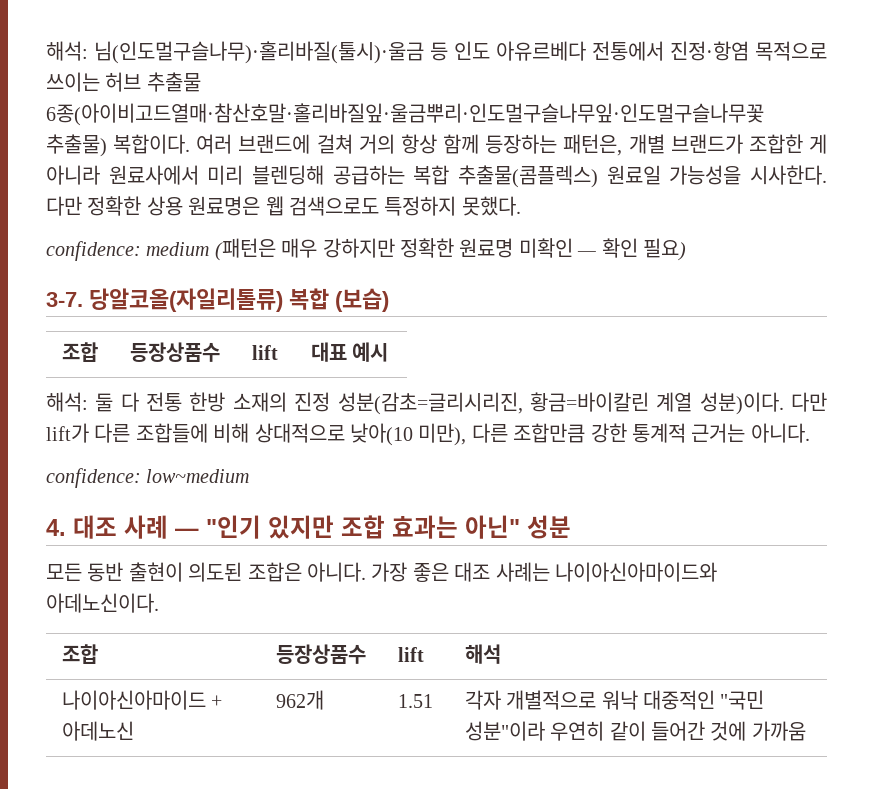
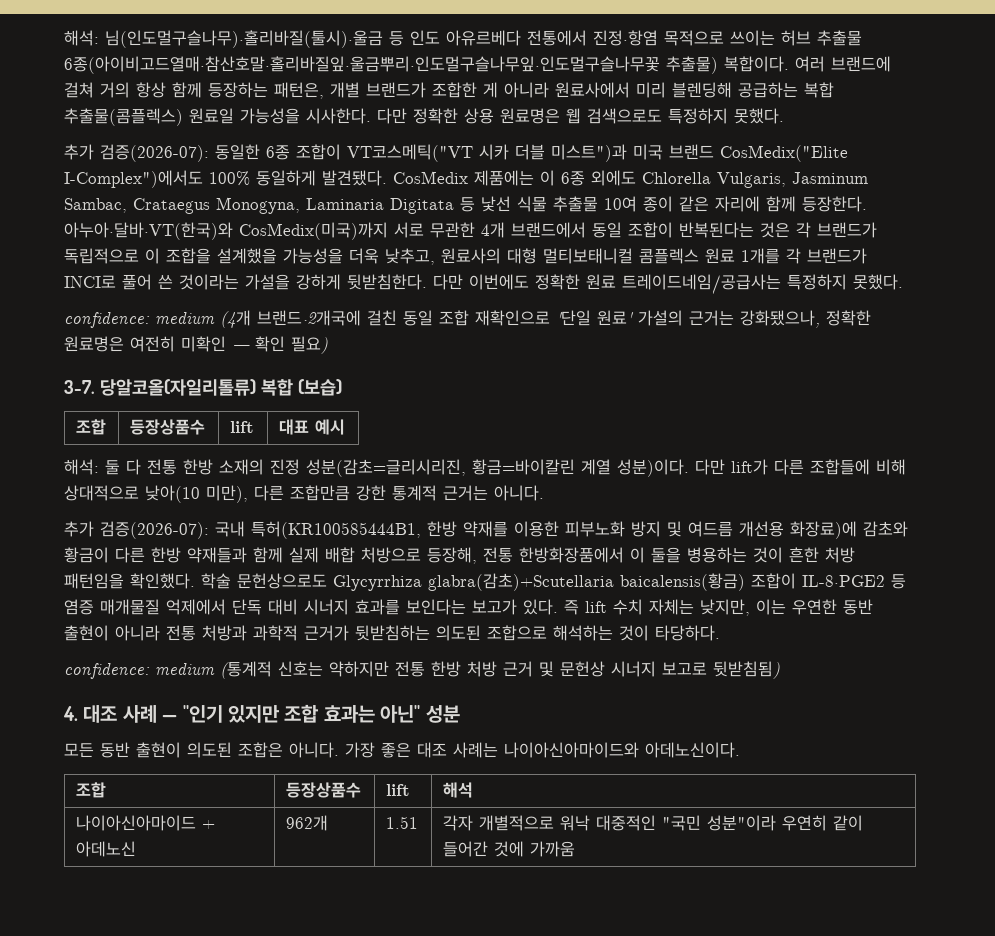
[46,238,514,261] confidence: medium (패턴은 매우 강하지만 정확한 원료명 -> [64,144,848,162] [64,170,868,188] [64,196,867,214] [64,222,877,240] [64,248,867,265] [64,274,903,294] [64,310,871,328] [64,336,175,352] 추가 검증(2026-07): 동일한 6종 조합이 VT코스메틱("VT 시카 더블 미스트")과 미국 브랜드 CosMedix("Elite I-Complex")에서도 100% 동일하게 발견됐다. CosMedix 제품에는 이 6종 외에도 Chlorella Vulgaris, Jasminum Sambac, Crataegus Monogyna, Laminaria Digitata 등 낯선 식물 추출물 10여 종이 같은 자리에 함께 등장한다. 아누아·달바·VT(한국)와 CosMedix(미국)까지 서로 무관한 4개 브랜드에서 동일 조합이 반복된다는 것은 각 브랜드가 독립적으로 이 조합을 설계했을 가능성을 더욱 낮추고, 원료사의 대형 멀티보태니컬 콤플렉스 원료 1개를 각 브랜드가 INCI로 풀어 쓴 것이라는 가설을 강하게 뒷받침한다. 다만 이번에도 정확한 원료 트레이드네임/공급사는 특정하지 못했다. // confidence: medium (4개 브랜드·2개국에 걸친 동일 조합 재확인으로 '단일 원료' 가설의 근거는 강화됐으나, 정확한 원료명은 여전히
[46,468,250,488] confidence: low~medium -> [64,521,908,539] [64,547,855,564] [64,573,906,591] [64,599,873,616] [64,625,720,641] [64,661,780,679] 추가 검증(2026-07): 국내 특허(KR100585444B1, 한방 약재를 이용한 피부노화 방지 및 여드름 개선용 화장료)에 감초와 황금이 다른 한방 약재들과 함께 실제 배합 처방으로 등장해, 전통 한방화장품에서 이 둘을 병용하는 것이 흔한 처방 패턴임을 확인했다. 학술 문헌상으로도 Glycyrrhiza glabra(감초)+Scutellaria baicalensis(황금) 조합이 IL-8·PGE2 등 염증 매개물질 억제에서 단독 대비 시너지 효과를 보인다는 보고가 있다. 즉 lift 수치 자체는 낮지만, 이는 우연한 동반 출현이 아니라 전통 처방과 과학적 근거가 뒷받침하는 의도된 조합으로 해석하는 것이 타당하다. // confidence: medium (통계적 신호는 약하지만 전통 한방 처방 근거 및 문헌상 시너지 보고로 뒷받침됨)

